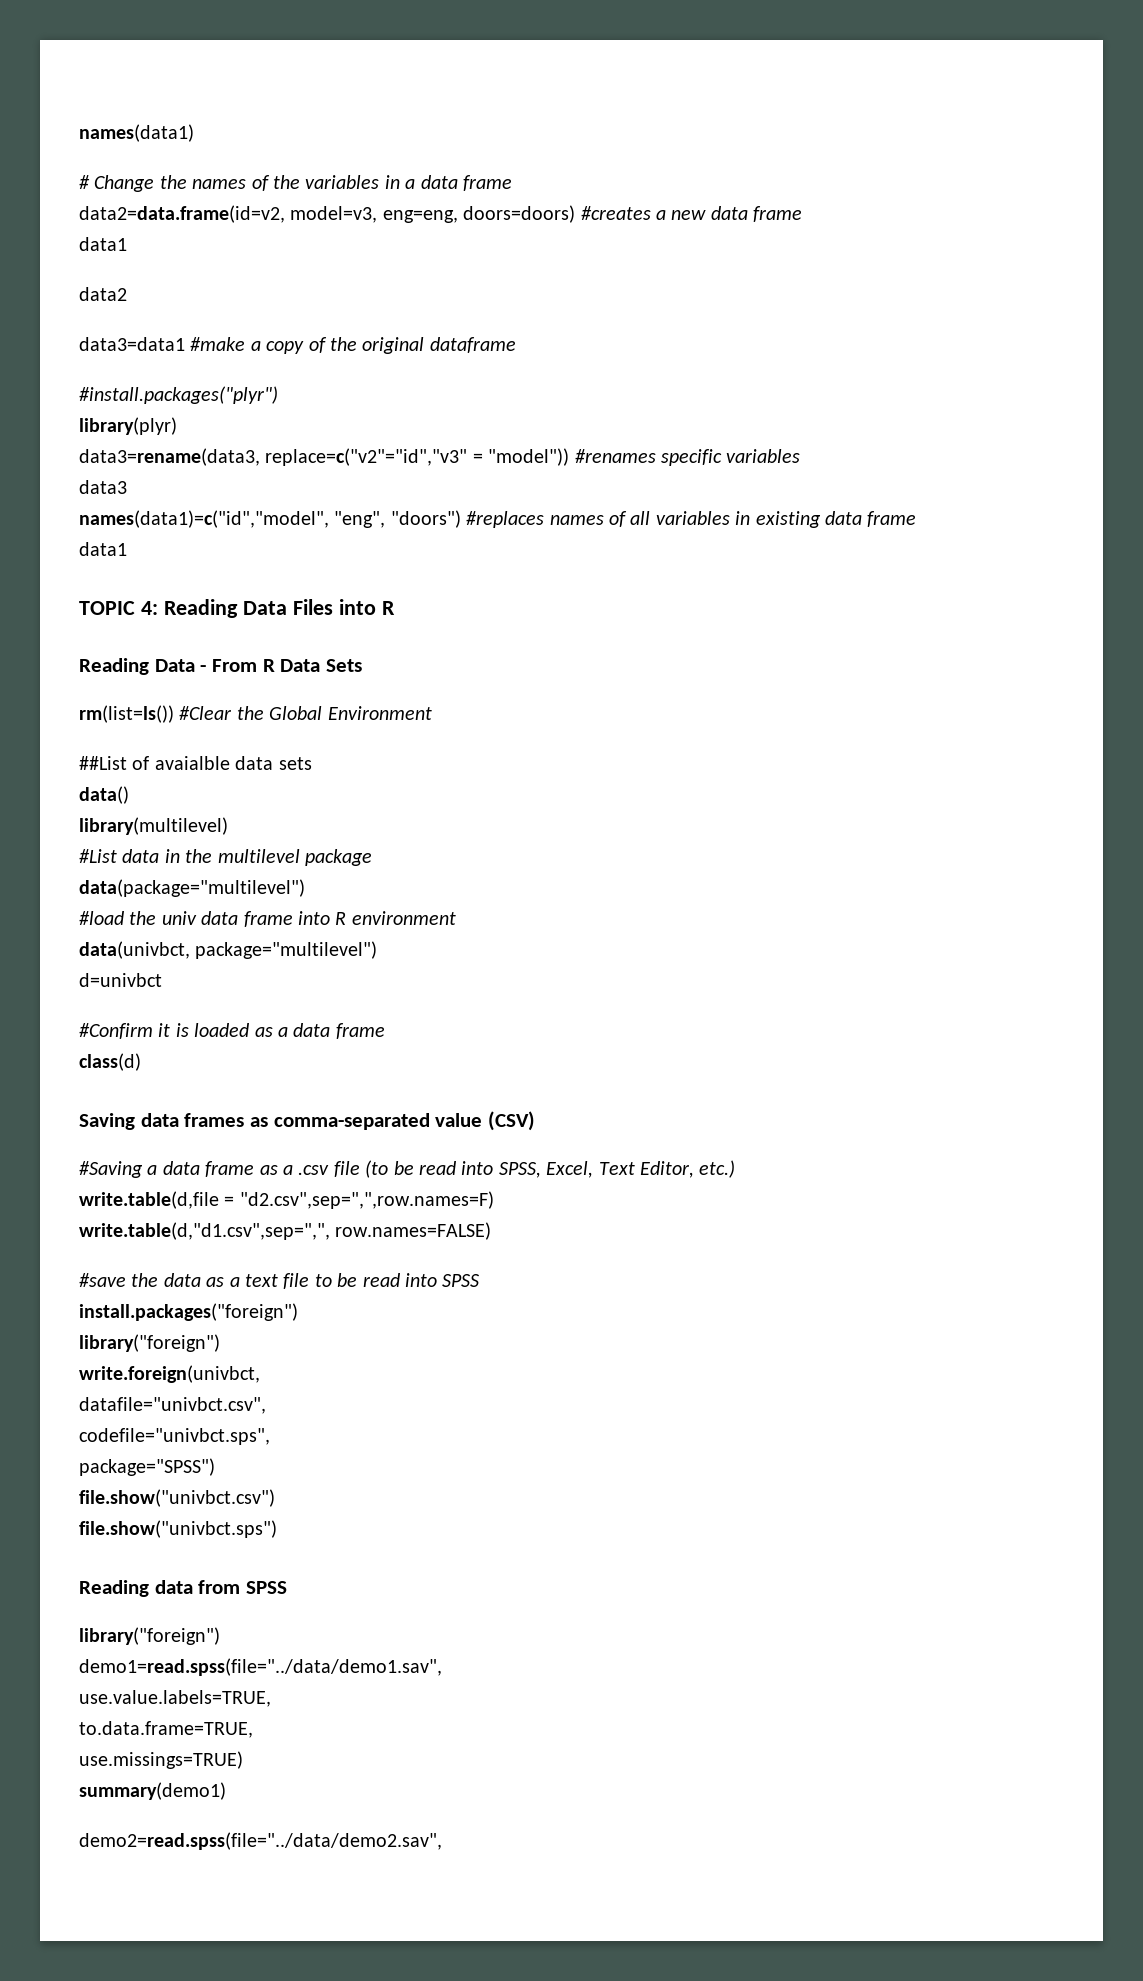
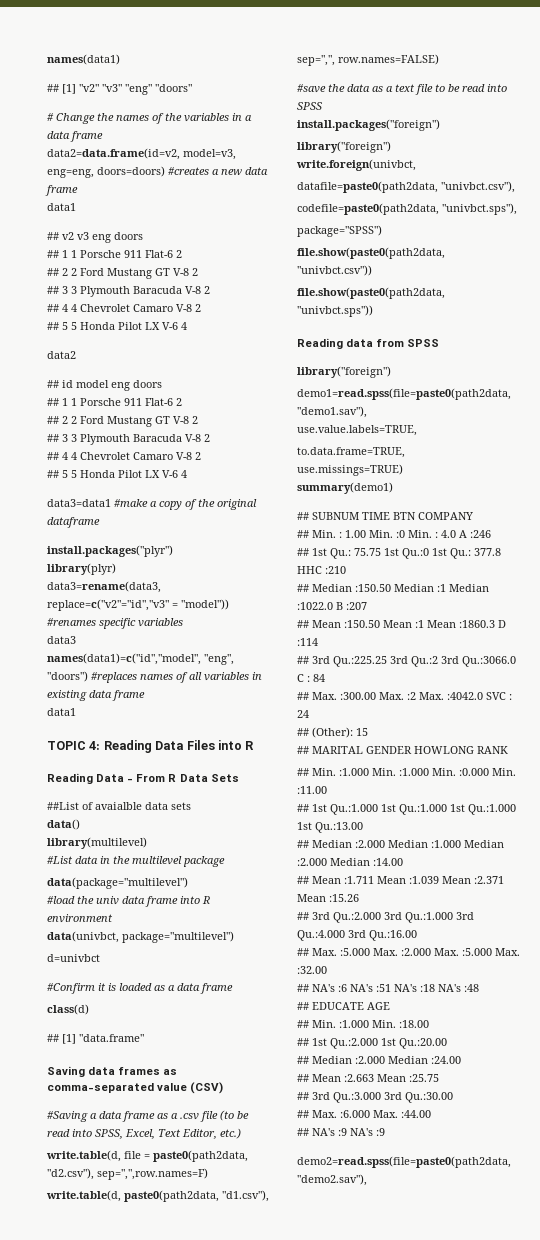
(194, 133) none -> [47,84,192,95] // ## [1] "v2" "v3" "eng" "doors"
[79,287,127,301] data2 -> [47,232,143,243] [47,250,182,258] [47,268,198,279] [47,286,210,297] [47,304,201,312] [47,322,187,330] [47,351,76,359] [47,380,162,391] [47,398,182,406] [47,416,198,427] [47,434,210,445] [47,452,201,460] [47,470,187,478] ## v2 v3 eng doors // ## 1 1 Porsche 911 Flat-6 2 // ## 2 2 Ford Mustang GT V-8 2 // ## 3 3 Plymouth Baracuda V-8 2 // ## 4 4 Chevrolet Camaro V-8 2 // ## 5 5 Honda Pilot LX V-6 4 // data2 // ## id model eng doors // ## 1 1 Porsche 911 Flat-6 2 // ## 2 2 Ford Mustang GT V-8 2 // ## 3 3 Plymouth Baracuda V-8 2 // ## 4 4 Chevrolet Camaro V-8 2 // ## 5 5 Honda Pilot LX V-6 4
[79,386,278,404] #install.packages("plyr") -> [47,545,173,557] install.packages("plyr")
[79,705,432,723] // rm(list=ls()) #Clear the Global Environment -> (239, 778) none
(141, 1062) none -> [47,1034,144,1044] // ## [1] "data.frame"
[79,1191,494,1209] [79,1222,330,1240] write.table(d,file = "d2.csv",sep=",",row.names=F) // write.table(d,"d1.csv",sep=",", -> [46,1150,248,1162] [47,1168,208,1180] [46,1190,269,1202] [297,55,335,66] write.table(d, file = paste0(path2data, "d2.csv"), sep=",",row.names=F) // write.table(d, paste0(path2data, "d1.csv"), sep=",",
[79,1397,266,1414] [79,1428,270,1445] [79,1458,215,1476] [79,1489,275,1507] [79,1520,277,1538] datafile="univbct.csv", // codefile="univbct.sps", // package="SPSS") // file.show("univbct.csv") // file.show("univbct.sps") -> [297,181,515,193] [297,203,517,215] [297,225,382,237] [297,247,445,259] [297,265,372,276] [297,287,445,299] [297,305,373,317] datafile=paste0(path2data, "univbct.csv"), // codefile=paste0(path2data, "univbct.sps"), // package="SPSS") // file.show(paste0(path2data, "univbct.csv")) // file.show(paste0(path2data, "univbct.sps"))
[79,1658,442,1676] demo1=read.spss(file="../data/demo1.sav", -> [297,388,511,400] [297,406,367,418] demo1=read.spss(file=paste0(path2data, "demo1.sav"),
[79,1832,442,1850] demo2=read.spss(file="../data/demo2.sav", -> [297,512,473,520] [297,530,491,538] [297,548,501,559] [297,566,346,574] [297,584,489,592] [297,602,367,610] [297,620,506,628] [297,638,318,646] [297,656,516,667] [297,674,325,682] [297,692,512,700] [297,710,309,718] [297,727,368,738] [297,746,508,754] [297,768,516,776] [297,786,327,794] [297,804,516,815] [297,822,363,833] [297,840,504,848] [297,858,403,866] [297,876,504,884] [297,894,359,902] [297,912,474,923] [297,930,417,941] [297,948,520,956] [297,966,327,974] [297,984,479,992] [297,1002,390,1010] [297,1020,429,1028] [297,1038,447,1049] [297,1056,461,1064] [297,1074,439,1082] [297,1092,453,1103] [297,1110,431,1118] [297,1128,385,1136] [297,1156,511,1168] [297,1174,367,1186] ## SUBNUM TIME BTN COMPANY // ## Min. : 1.00 Min. :0 Min. : 4.0 A :246 // ## 1st Qu.: 75.75 1st Qu.:0 1st Qu.: 377.8 HHC :210 // ## Median :150.50 Median :1 Median :1022.0 B :207 // ## Mean :150.50 Mean :1 Mean :1860.3 D :114 // ## 3rd Qu.:225.25 3rd Qu.:2 3rd Qu.:3066.0 C : 84 // ## Max. :300.00 Max. :2 Max. :4042.0 SVC : 24 // ## (Other): 15 // ## MARITAL GENDER HOWLONG RANK // ## Min. :1.000 Min. :1.000 Min. :0.000 Min. :11.00 // ## 1st Qu.:1.000 1st Qu.:1.000 1st Qu.:1.000 1st Qu.:13.00 // ## Median :2.000 Median :1.000 Median :2.000 Median :14.00 // ## Mean :1.711 Mean :1.039 Mean :2.371 Mean :15.26 // ## 3rd Qu.:2.000 3rd Qu.:1.000 3rd Qu.:4.000 3rd Qu.:16.00 // ## Max. :5.000 Max. :2.000 Max. :5.000 Max. :32.00 // ## NA's :6 NA's :51 NA's :18 NA's :48 // ## EDUCATE AGE // ## Min. :1.000 Min. :18.00 // ## 1st Qu.:2.000 1st Qu.:20.00 // ## Median :2.000 Median :24.00 // ## Mean :2.663 Mean :25.75 // ## 3rd Qu.:3.000 3rd Qu.:30.00 // ## Max. :6.000 Max. :44.00 // ## NA's :9 NA's :9 // demo2=read.spss(file=paste0(path2data, "demo2.sav"),

